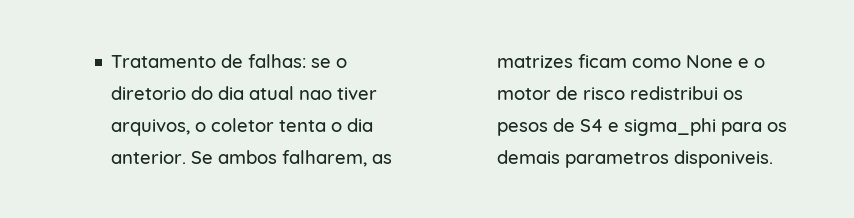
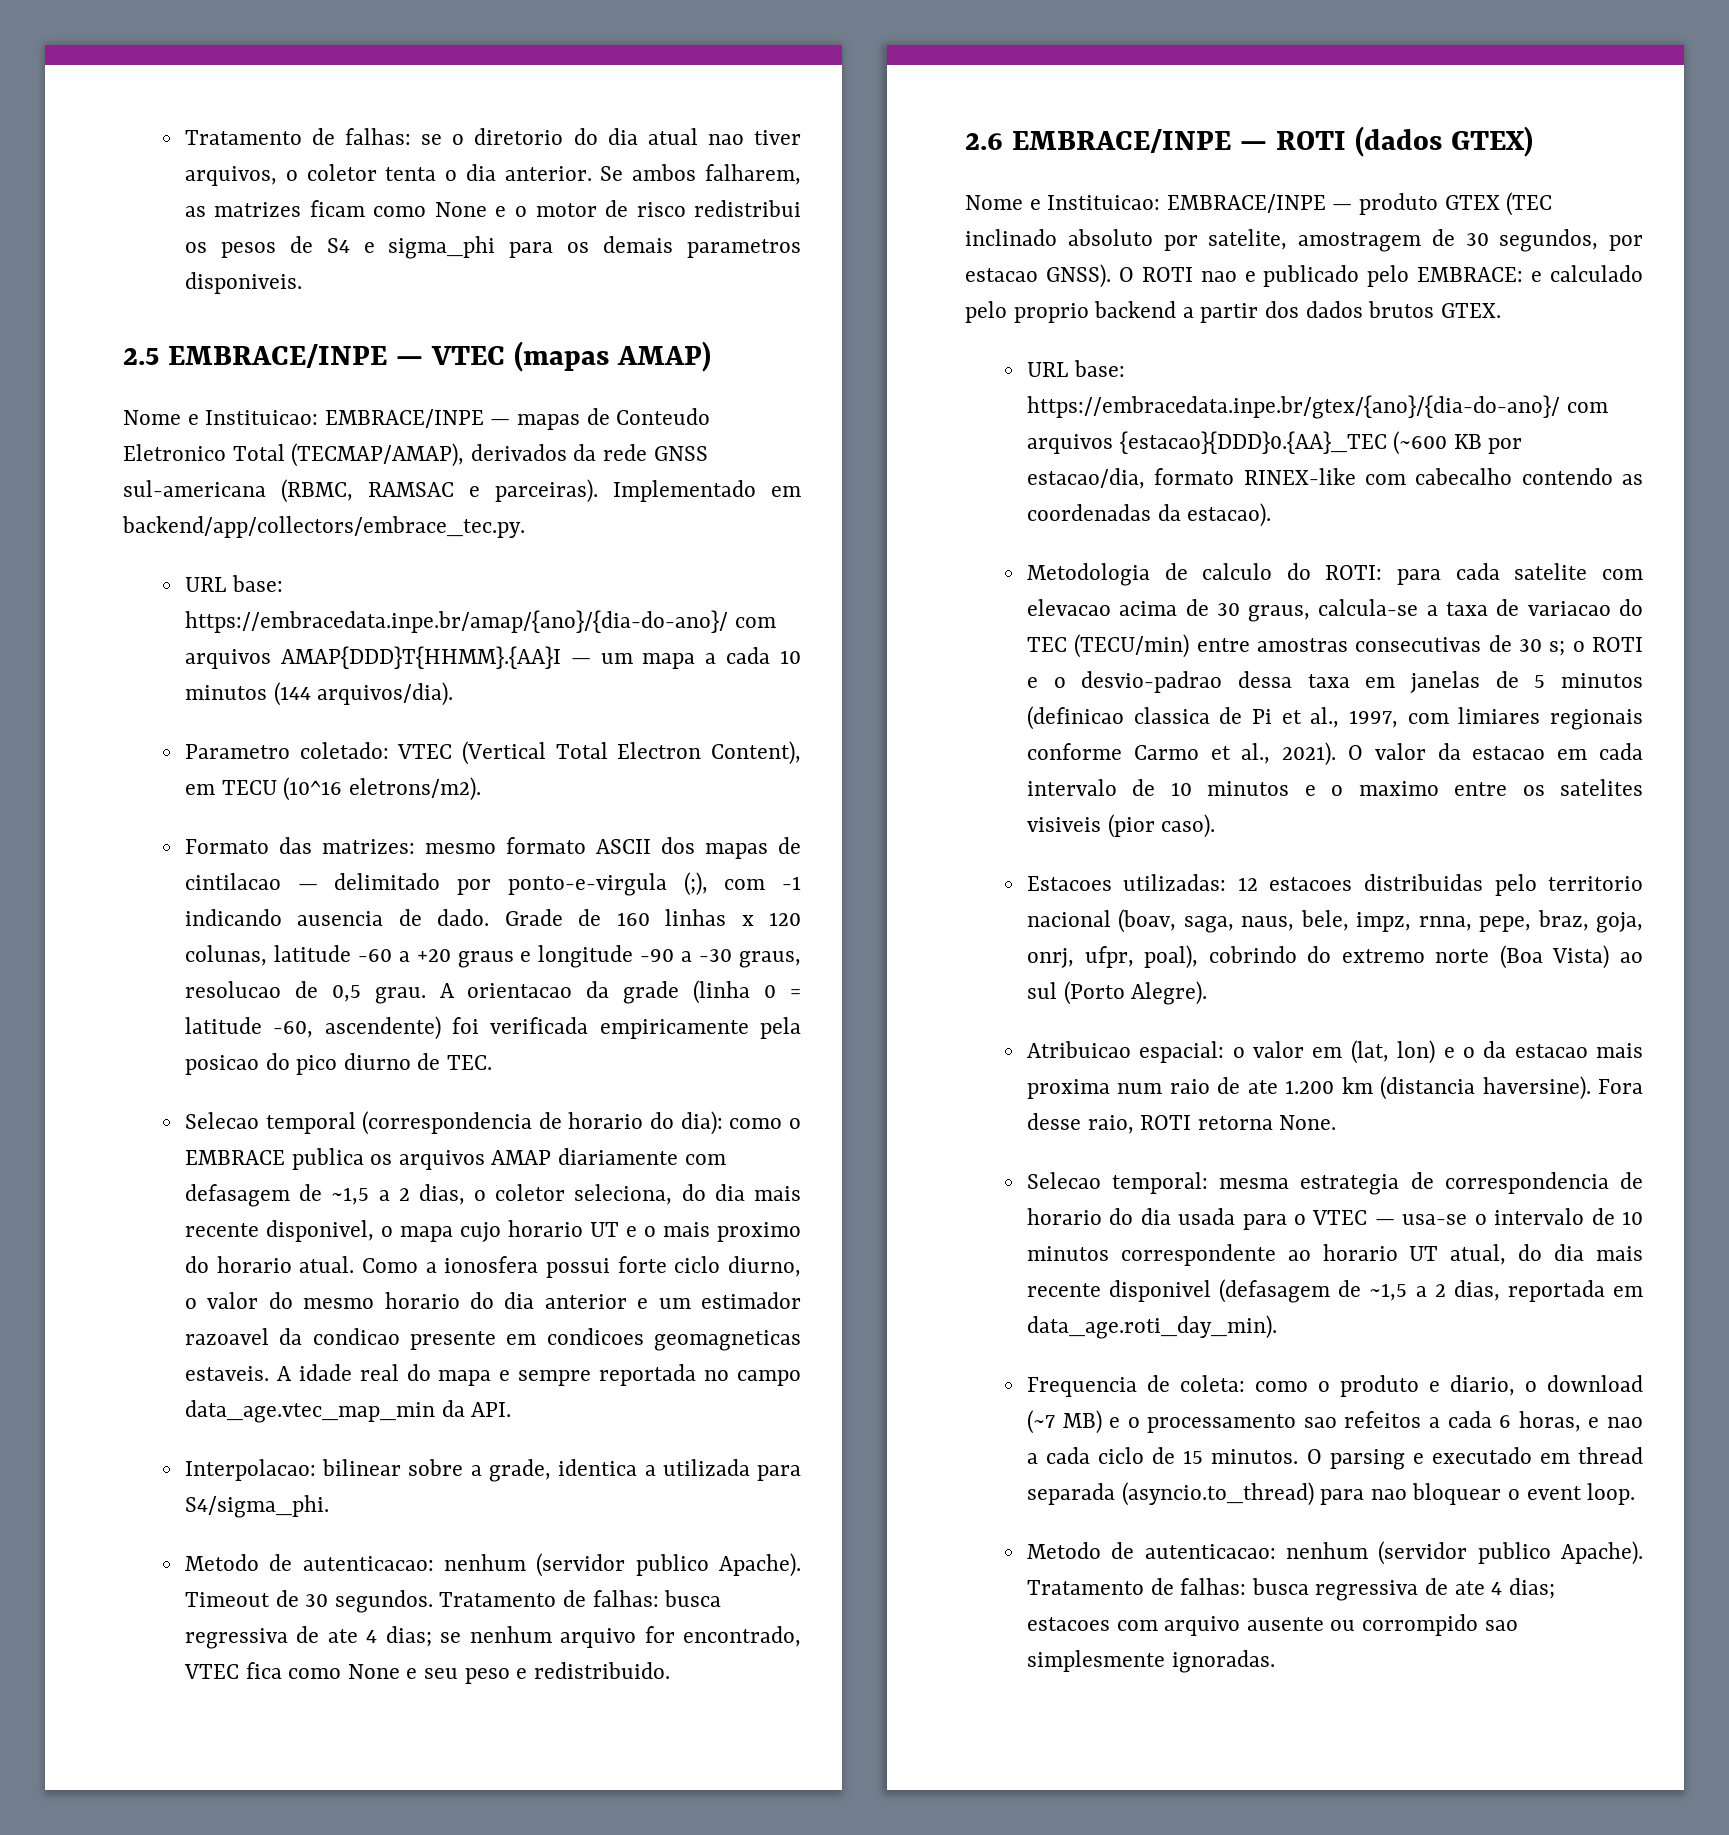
(774, 159) none -> [123,341,711,372] [123,408,711,430] [123,443,708,467] [123,479,801,503] [122,516,525,538] [184,575,283,592] [184,610,776,633] [184,646,801,669] [184,682,454,706] [184,741,802,765] [184,777,481,801] [184,837,801,859] [184,872,801,896] [184,909,802,926] [184,945,801,968] [184,980,801,1004] [184,1016,801,1040] [184,1053,493,1075] [184,1111,801,1135] [184,1148,726,1170] [184,1184,802,1207] [184,1220,801,1242] [184,1256,802,1278] [184,1292,801,1309] [184,1328,801,1351] [184,1364,801,1386] [184,1400,512,1423] [184,1459,801,1482] [184,1495,329,1518] [184,1553,801,1577] [184,1590,722,1613] [184,1626,802,1649] [183,1662,670,1684] [965,126,1533,157] [965,192,1553,216] [965,229,1643,252] [965,264,1643,288] [965,301,1501,323] [1026,360,1125,377] [1026,395,1608,419] [1026,431,1523,455] [1026,468,1643,489] [1026,503,1272,527] [1026,563,1643,586] [1026,599,1643,622] [1026,634,1644,658] [1026,671,1643,693] [1026,706,1643,730] [1026,742,1643,766] [1026,779,1644,796] [1026,814,1216,838] [1026,874,1643,896] [1026,909,1644,933] [1026,945,1643,969] [1026,981,1208,1005] [1026,1040,1643,1064] [1026,1076,1643,1100] [1026,1113,1337,1134] [1026,1172,1643,1195] [1026,1208,1643,1230] [1026,1244,1643,1266] [1026,1279,1643,1303] [1026,1315,1277,1339] [1026,1375,1643,1397] [1026,1410,1643,1434] [1026,1447,1643,1470] [1026,1482,1636,1506] [1026,1541,1643,1565] [1026,1578,1555,1601] [1026,1614,1518,1636] [1026,1650,1275,1673] // 2.5 EMBRACE/INPE — VTEC (mapas AMAP) // Nome e Instituicao: EMBRACE/INPE — mapas de Conteudo Eletronico Total (TECMAP/AMAP), derivados da rede GNSS sul-americana (RBMC, RAMSAC e parceiras). Implementado em backend/app/collectors/embrace_tec.py. // URL base: https://embracedata.inpe.br/amap/{ano}/{dia-do-ano}/ com arquivos AMAP{DDD}T{HHMM}.{AA}I — um mapa a cada 10 minutos (144 arquivos/dia). // Parametro coletado: VTEC (Vertical Total Electron Content), em TECU (10^16 eletrons/m2). // Formato das matrizes: mesmo formato ASCII dos mapas de cintilacao — delimitado por ponto-e-virgula (;), com -1 indicando ausencia de dado. Grade de 160 linhas x 120 colunas, latitude -60 a +20 graus e longitude -90 a -30 graus, resolucao de 0,5 grau. A orientacao da grade (linha 0 = latitude -60, ascendente) foi verificada empiricamente pela posicao do pico diurno de TEC. // Selecao temporal (correspondencia de horario do dia): como o EMBRACE publica os arquivos AMAP diariamente com defasagem de ~1,5 a 2 dias, o coletor seleciona, do dia mais recente disponivel, o mapa cujo horario UT e o mais proximo do horario atual. Como a ionosfera possui forte ciclo diurno, o valor do mesmo horario do dia anterior e um estimador razoavel da condicao presente em condicoes geomagneticas estaveis. A idade real do mapa e sempre reportada no campo data_age.vtec_map_min da API. // Interpolacao: bilinear sobre a grade, identica a utilizada para S4/sigma_phi. // Metodo de autenticacao: nenhum (servidor publico Apache). Timeout de 30 segundos. Tratamento de falhas: busca regressiva de ate 4 dias; se nenhum arquivo for encontrado, VTEC fica como None e seu peso e redistribuido. // 2.6 EMBRACE/INPE — ROTI (dados GTEX) // Nome e Instituicao: EMBRACE/INPE — produto GTEX (TEC inclinado absoluto por satelite, amostragem de 30 segundos, por estacao GNSS). O ROTI nao e publicado pelo EMBRACE: e calculado pelo proprio backend a partir dos dados brutos GTEX. // URL base: https://embracedata.inpe.br/gtex/{ano}/{dia-do-ano}/ com arquivos {estacao}{DDD}0.{AA}_TEC (~600 KB por estacao/dia, formato RINEX-like com cabecalho contendo as coordenadas da estacao). // Metodologia de calculo do ROTI: para cada satelite com elevacao acima de 30 graus, calcula-se a taxa de variacao do TEC (TECU/min) entre amostras consecutivas de 30 s; o ROTI e o desvio-padrao dessa taxa em janelas de 5 minutos (definicao classica de Pi et al., 1997, com limiares regionais conforme Carmo et al., 2021). O valor da estacao em cada intervalo de 10 minutos e o maximo entre os satelites visiveis (pior caso). // Estacoes utilizadas: 12 estacoes distribuidas pelo territorio nacional (boav, saga, naus, bele, impz, rnna, pepe, braz, goja, onrj, ufpr, poal), cobrindo do extremo norte (Boa Vista) ao sul (Porto Alegre). // Atribuicao espacial: o valor em (lat, lon) e o da estacao mais proxima num raio de ate 1.200 km (distancia haversine). Fora desse raio, ROTI retorna None. // Selecao temporal: mesma estrategia de correspondencia de horario do dia usada para o VTEC — usa-se o intervalo de 10 minutos correspondente ao horario UT atual, do dia mais recente disponivel (defasagem de ~1,5 a 2 dias, reportada em data_age.roti_day_min). // Frequencia de coleta: como o produto e diario, o download (~7 MB) e o processamento sao refeitos a cada 6 horas, e nao a cada ciclo de 15 minutos. O parsing e executado em thread separada (asyncio.to_thread) para nao bloquear o event loop. // Metodo de autenticacao: nenhum (servidor publico Apache). Tratamento de falhas: busca regressiva de ate 4 dias; estacoes com arquivo ausente ou corrompido sao simplesmente ignoradas.

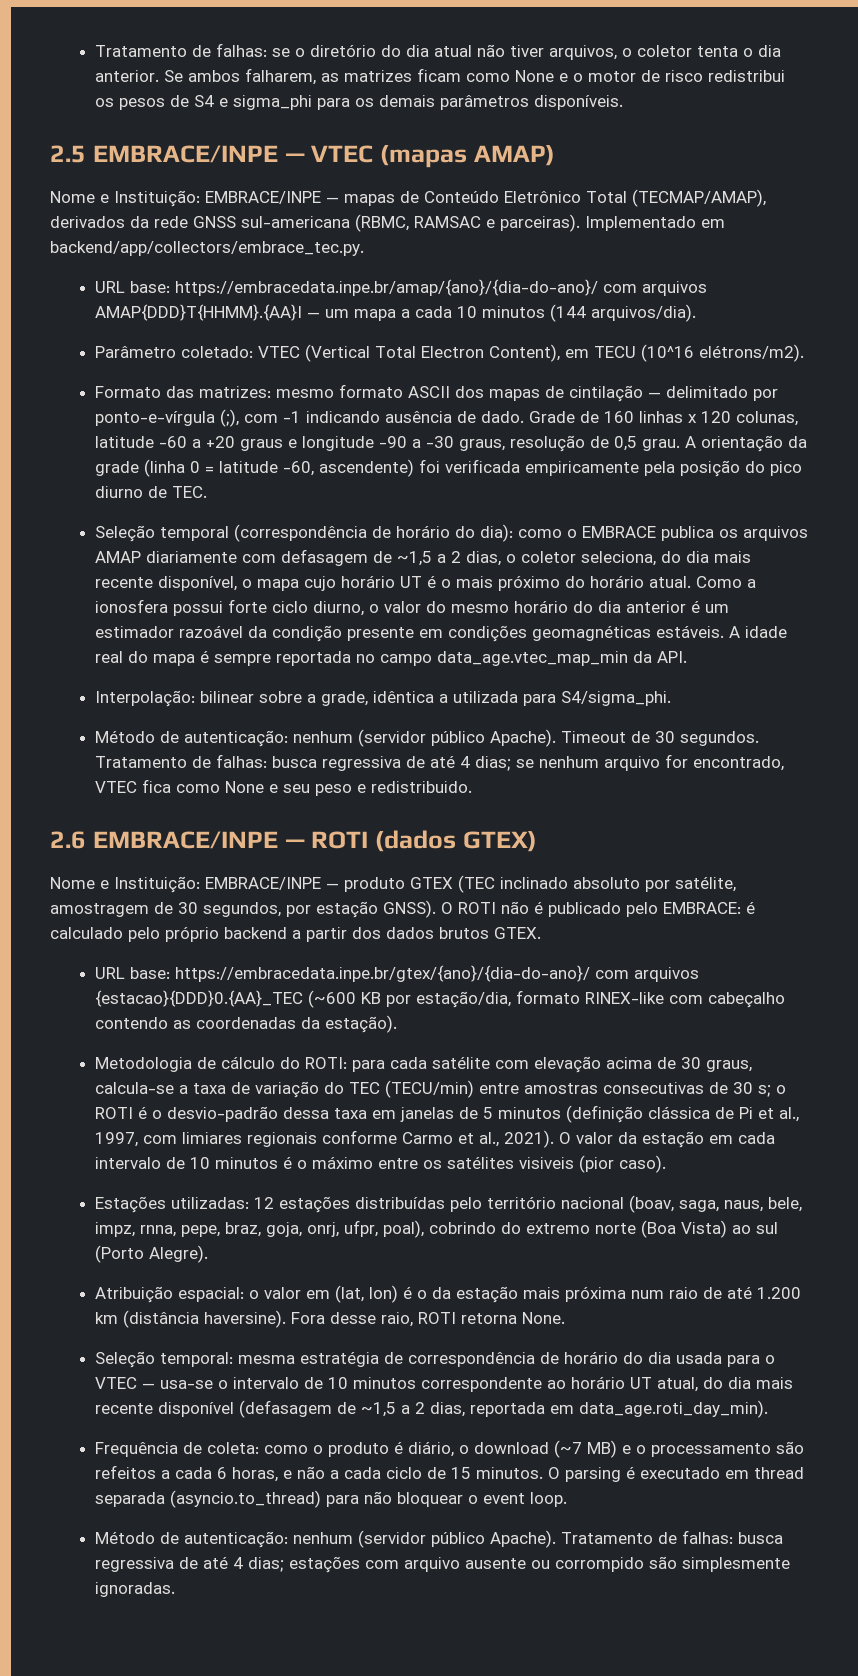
[474,128,564,145] diretorio -> [309,44,376,57] diretório
[707,134,744,145] nao -> [476,44,505,57] não
[687,239,802,258] [184,272,302,294] parametros disponiveis. -> [439,95,623,110] parâmetros disponíveis.
[205,410,319,425] Instituicao: -> [114,190,200,207] Instituição:
[616,408,711,425] [123,444,226,461] Conteudo Eletronico -> [424,191,581,203] Conteúdo Eletrônico
[184,744,290,759] Parametro -> [94,346,176,358] Parâmetro
[348,777,481,801] eletrons/m2). -> [698,344,804,362] elétrons/m2).
[184,873,281,890] cintilacao -> [568,385,643,402] cintilação
[507,873,667,896] ponto-e-virgula -> [94,411,215,426] ponto-e-vírgula
[297,911,384,926] ausencia -> [384,411,452,423] ausência
[184,981,281,998] resolucao -> [509,435,585,452] resolução
[467,983,573,998] orientacao -> [700,435,783,452] orientação
[184,1055,259,1075] posicao -> [679,460,740,477] posição
[184,1111,644,1135] Selecao temporal (correspondencia de horario -> [94,524,450,542] Seleção temporal (correspondência de horário
[265,1220,374,1242] disponivel, -> [157,576,237,591] disponível,
[507,1220,801,1242] [184,1256,292,1273] horario UT e o mais proximo do horario -> [340,575,644,591] horário UT é o mais próximo do horário
[384,1292,460,1309] horario -> [513,600,568,613] horário
[637,1298,649,1309] e -> [690,600,700,613] é
[184,1328,801,1351] [184,1366,269,1381] razoavel da condicao presente em condicoes geomagneticas estaveis. -> [178,625,724,642] razoável da condição presente em condições geomagnéticas estáveis.
[499,1370,511,1381] e -> [199,650,209,663] é
[184,1459,316,1481] Interpolacao: -> [94,690,195,707] Interpolação:
[558,1459,638,1476] identica -> [372,691,434,703] idêntica
[184,1553,709,1577] Metodo de autenticacao: nenhum (servidor publico -> [94,729,485,747] Método de autenticação: nenhum (servidor público
[327,1629,358,1643] ate -> [429,755,455,768] até
[1047,195,1161,210] Instituicao: -> [114,876,200,893] Instituição:
[1208,229,1288,250] satelite, -> [675,876,736,892] satélite,
[965,268,1038,282] estacao -> [316,901,378,918] estação
[1200,271,1256,282] nao e -> [501,901,543,914] não é
[1531,271,1543,282] e -> [746,901,755,914] é
[1013,303,1089,323] proprio -> [165,926,219,942] próprio
[1026,468,1145,489] estacao/dia, -> [415,991,511,1008] estação/dia,
[1415,468,1513,485] cabecalho -> [707,992,785,1008] cabeçalho
[1187,503,1272,527] estacao). -> [324,1015,397,1033] estação).
[1202,563,1273,580] calculo -> [220,1056,275,1069] cálculo
[1514,563,1643,580] [1026,599,1111,616] satelite com elevacao -> [431,1056,601,1073] satélite com elevação
[1527,601,1611,616] variacao -> [254,1081,319,1098] variação
[1026,671,1223,693] e o desvio-padrao -> [137,1106,278,1122] é o desvio-padrão
[1026,706,1210,730] (definicao classica -> [565,1105,710,1123] (definição clássica
[1472,746,1546,760] estacao -> [641,1131,704,1148] estação
[1304,781,1439,796] e o maximo -> [282,1156,373,1169] é o máximo
[1560,779,1644,796] satelites -> [446,1156,514,1169] satélites
[1026,876,1112,891] Estacoes -> [94,1196,166,1213] Estações
[1269,874,1643,896] estacoes distribuidas pelo territorio -> [278,1196,556,1213] estações distribuídas pelo território
[1026,1041,1131,1058] Atribuicao -> [94,1286,173,1303] Atribuição
[1443,1047,1455,1058] e -> [402,1286,412,1299] é
[1514,1043,1643,1058] [1026,1079,1110,1099] estacao mais proxima -> [455,1286,626,1303] estação mais próxima
[1247,1080,1278,1094] ate -> [726,1286,752,1299] até
[1380,1076,1476,1100] (distancia -> [122,1310,199,1328] (distância
[1026,1172,1101,1189] Selecao -> [94,1351,155,1368] Seleção
[1300,1172,1643,1195] [1026,1208,1102,1225] estrategia de correspondencia de horario -> [299,1351,618,1367] estratégia de correspondência de horário
[1322,1244,1398,1261] horario -> [570,1376,625,1389] horário
[1109,1280,1212,1302] disponivel -> [157,1402,234,1417] disponível
[1026,1377,1137,1397] Frequencia -> [94,1442,178,1457] Frequência
[1428,1375,1515,1396] e diario, -> [393,1441,454,1457] é diário,
[1303,1417,1337,1428] sao -> [775,1441,804,1454] são
[1607,1417,1643,1428] nao -> [296,1466,325,1479] não
[1412,1453,1424,1464] e -> [625,1466,635,1479] é
[1370,1489,1407,1500] nao -> [363,1491,392,1504] não
[1026,1541,1551,1565] Metodo de autenticacao: nenhum (servidor publico -> [94,1530,485,1548] Método de autenticação: nenhum (servidor público
[1454,1578,1555,1599] [1026,1617,1110,1631] ate 4 dias; estacoes -> [202,1556,360,1573] até 4 dias; estações
[1484,1620,1518,1631] sao -> [648,1556,677,1569] são

